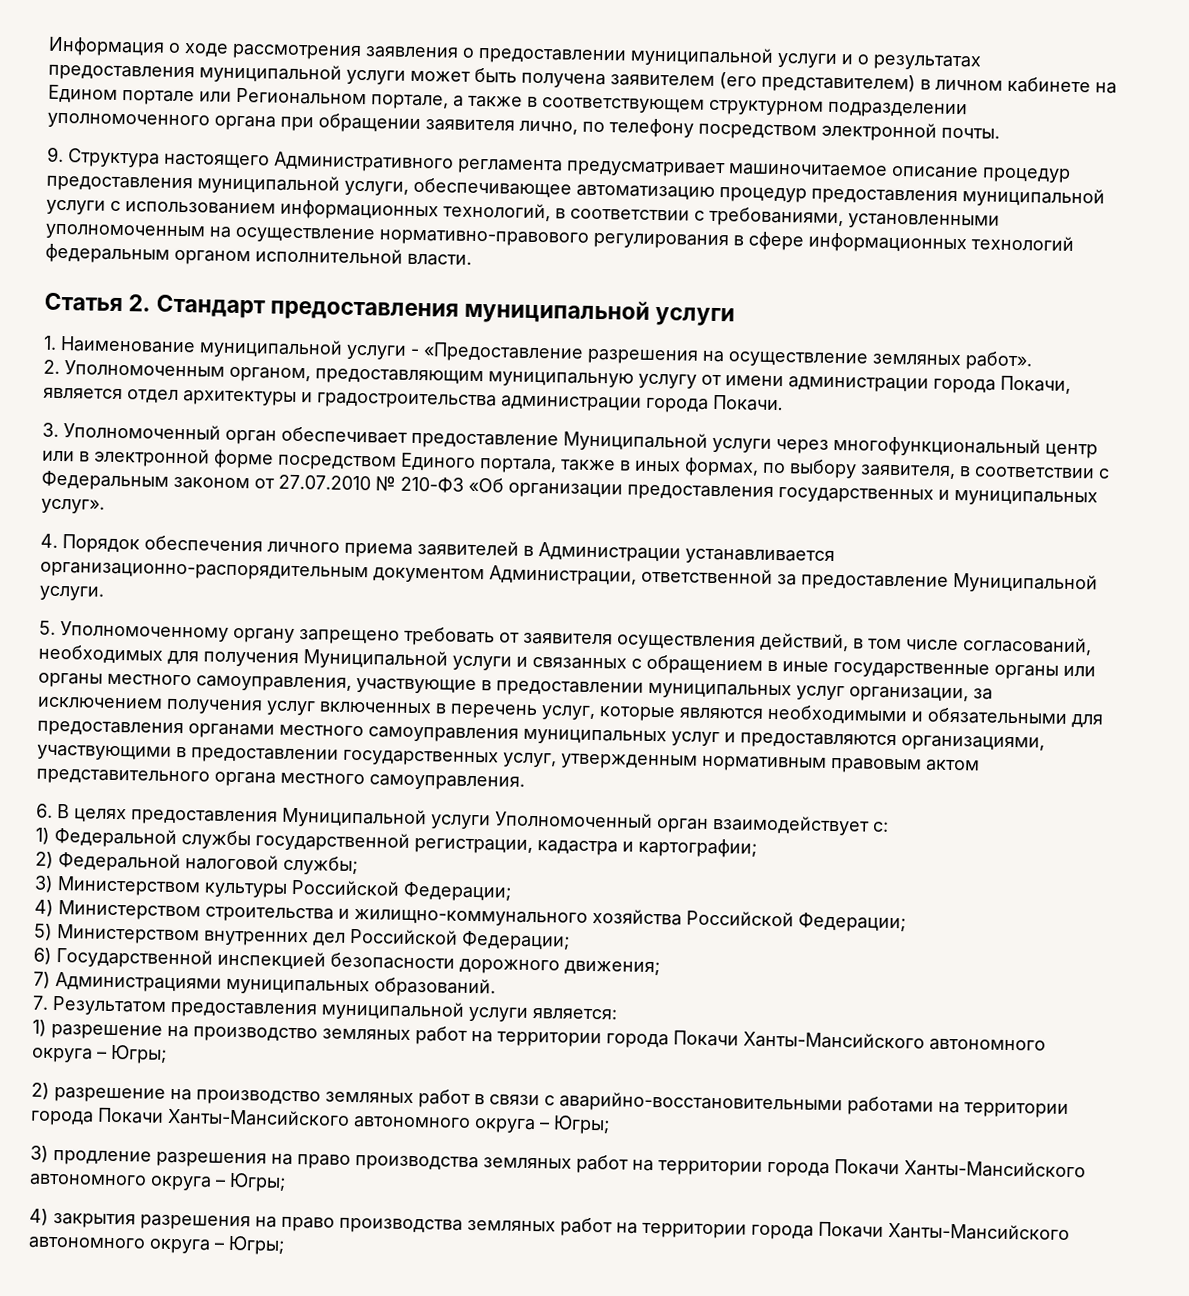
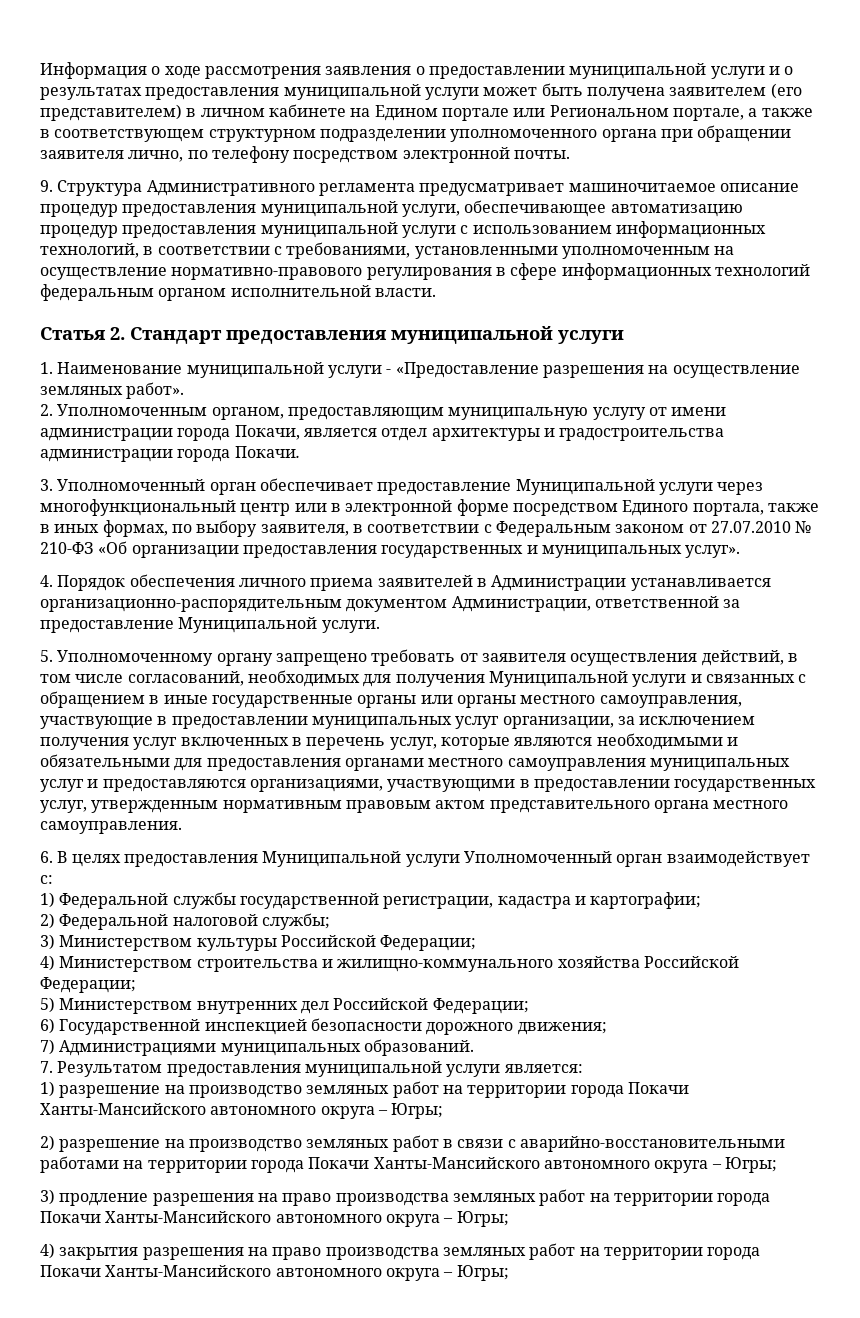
[164,153,270,169] настоящего -> (143, 188) none

